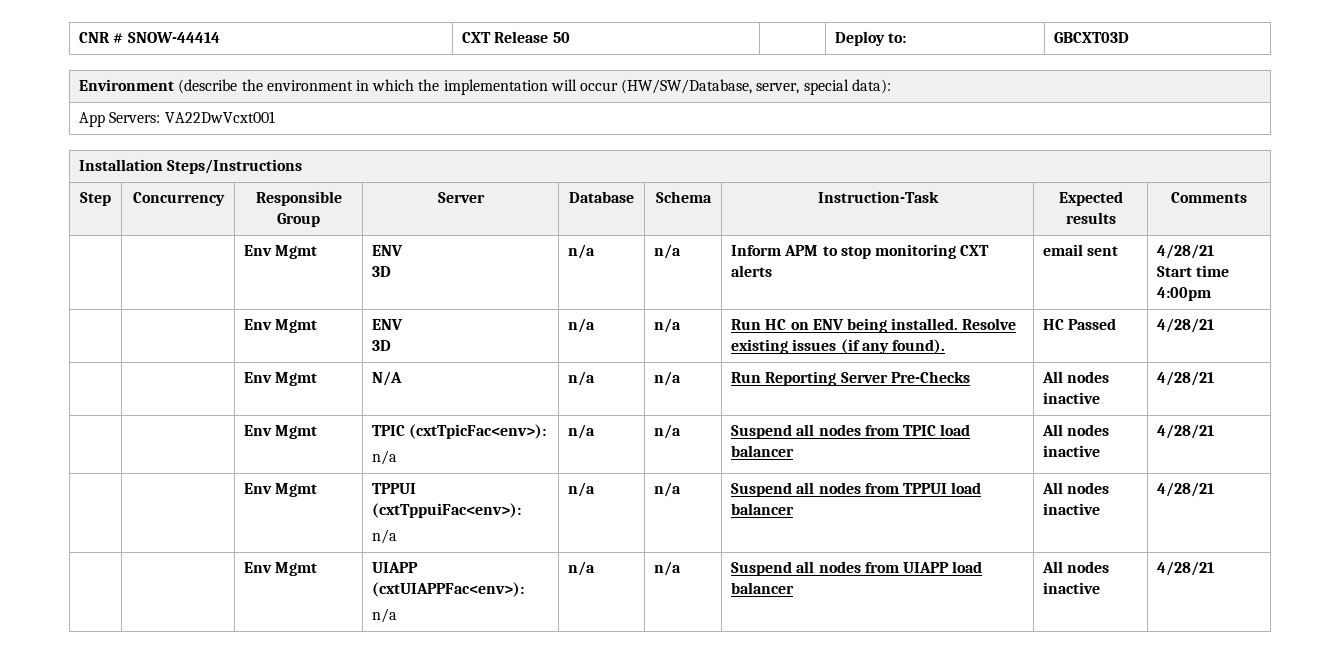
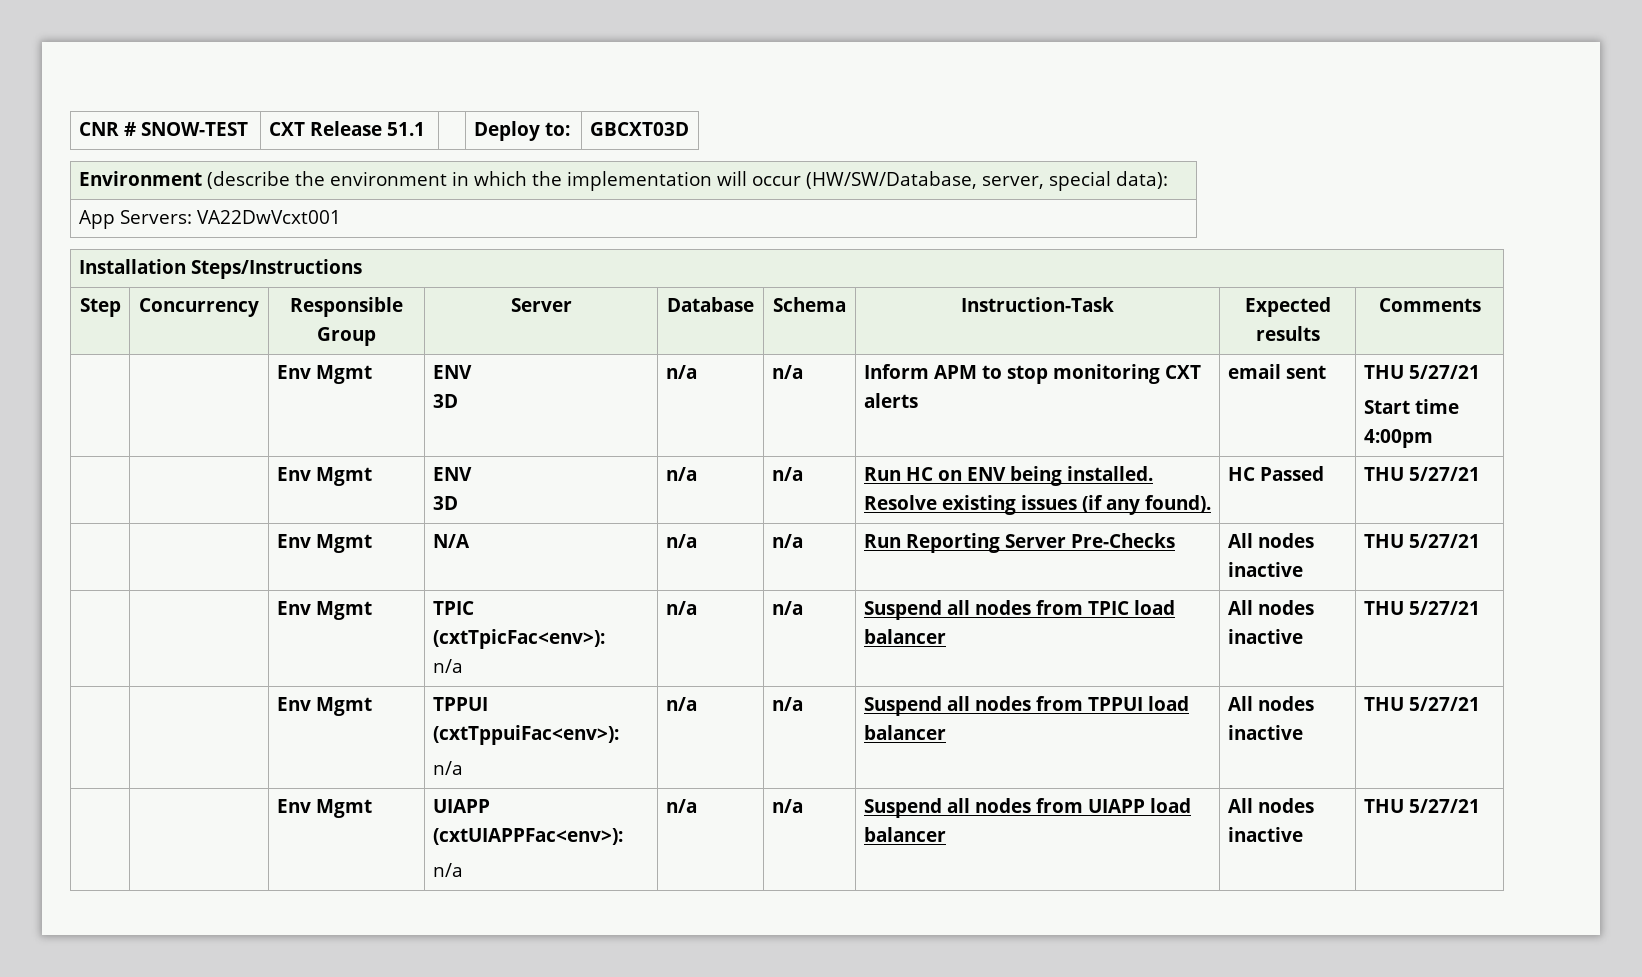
[127,32,220,43] SNOW-44414 -> [140,122,248,136] SNOW-TEST
[552,32,570,43] 50 -> [386,122,425,136] 51.1
[1157,244,1215,259] 4/28/21 -> [1363,365,1480,379] THU 5/27/21
[1157,318,1215,333] 4/28/21 -> [1363,467,1480,481] THU 5/27/21
[1157,371,1215,386] 4/28/21 -> [1363,534,1480,548] THU 5/27/21
[1157,424,1215,439] 4/28/21 -> [1363,601,1480,615] THU 5/27/21
[1157,482,1215,497] 4/28/21 -> [1363,697,1480,711] THU 5/27/21
[1157,561,1215,576] 4/28/21 -> [1363,799,1480,813] THU 5/27/21

